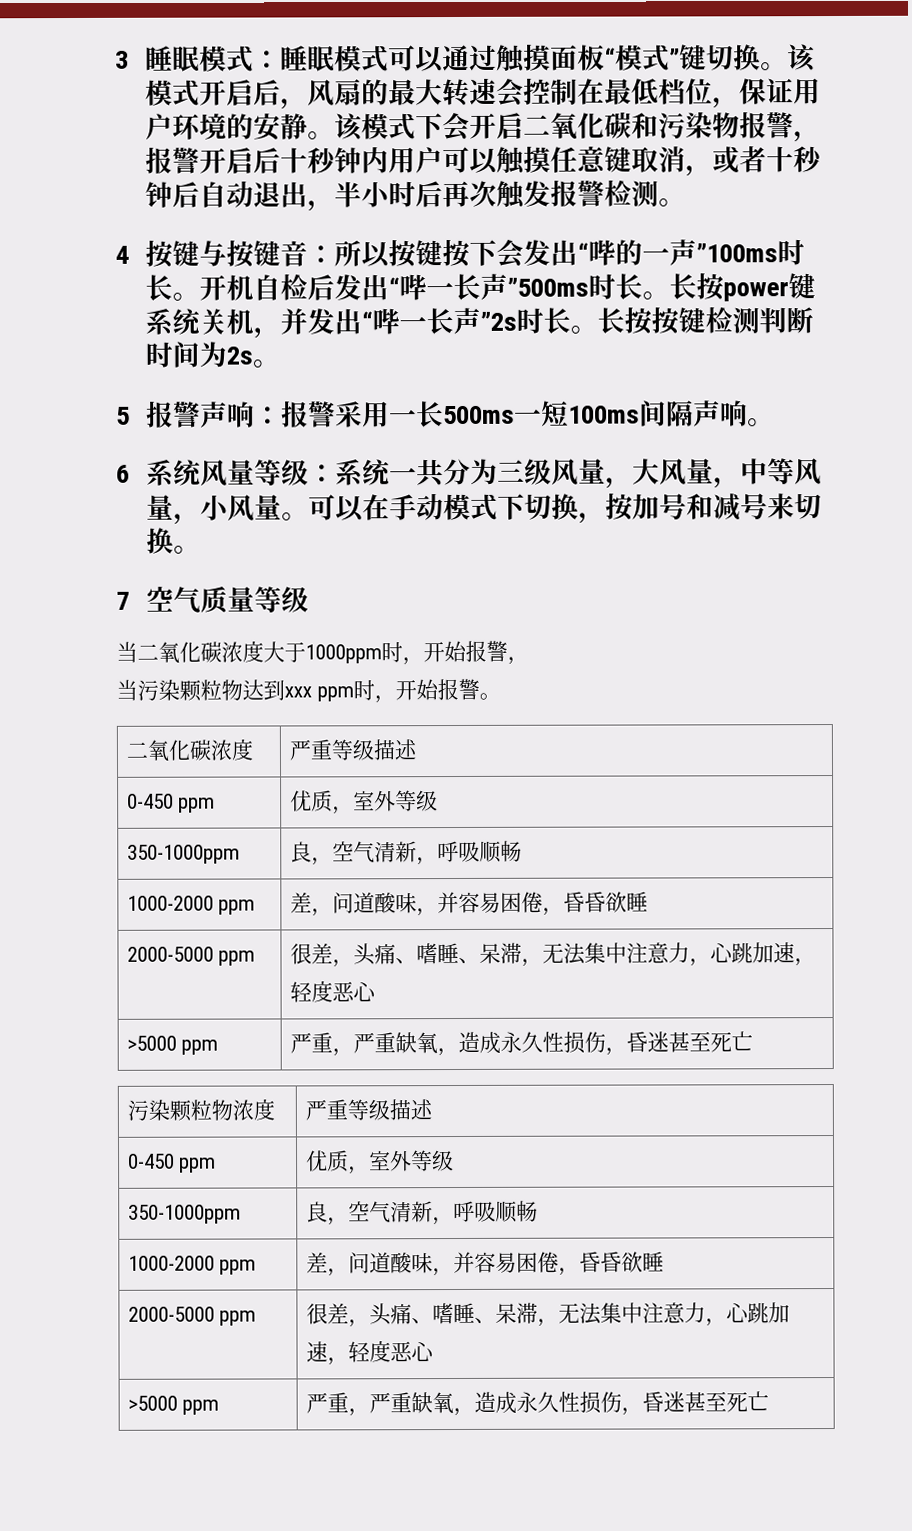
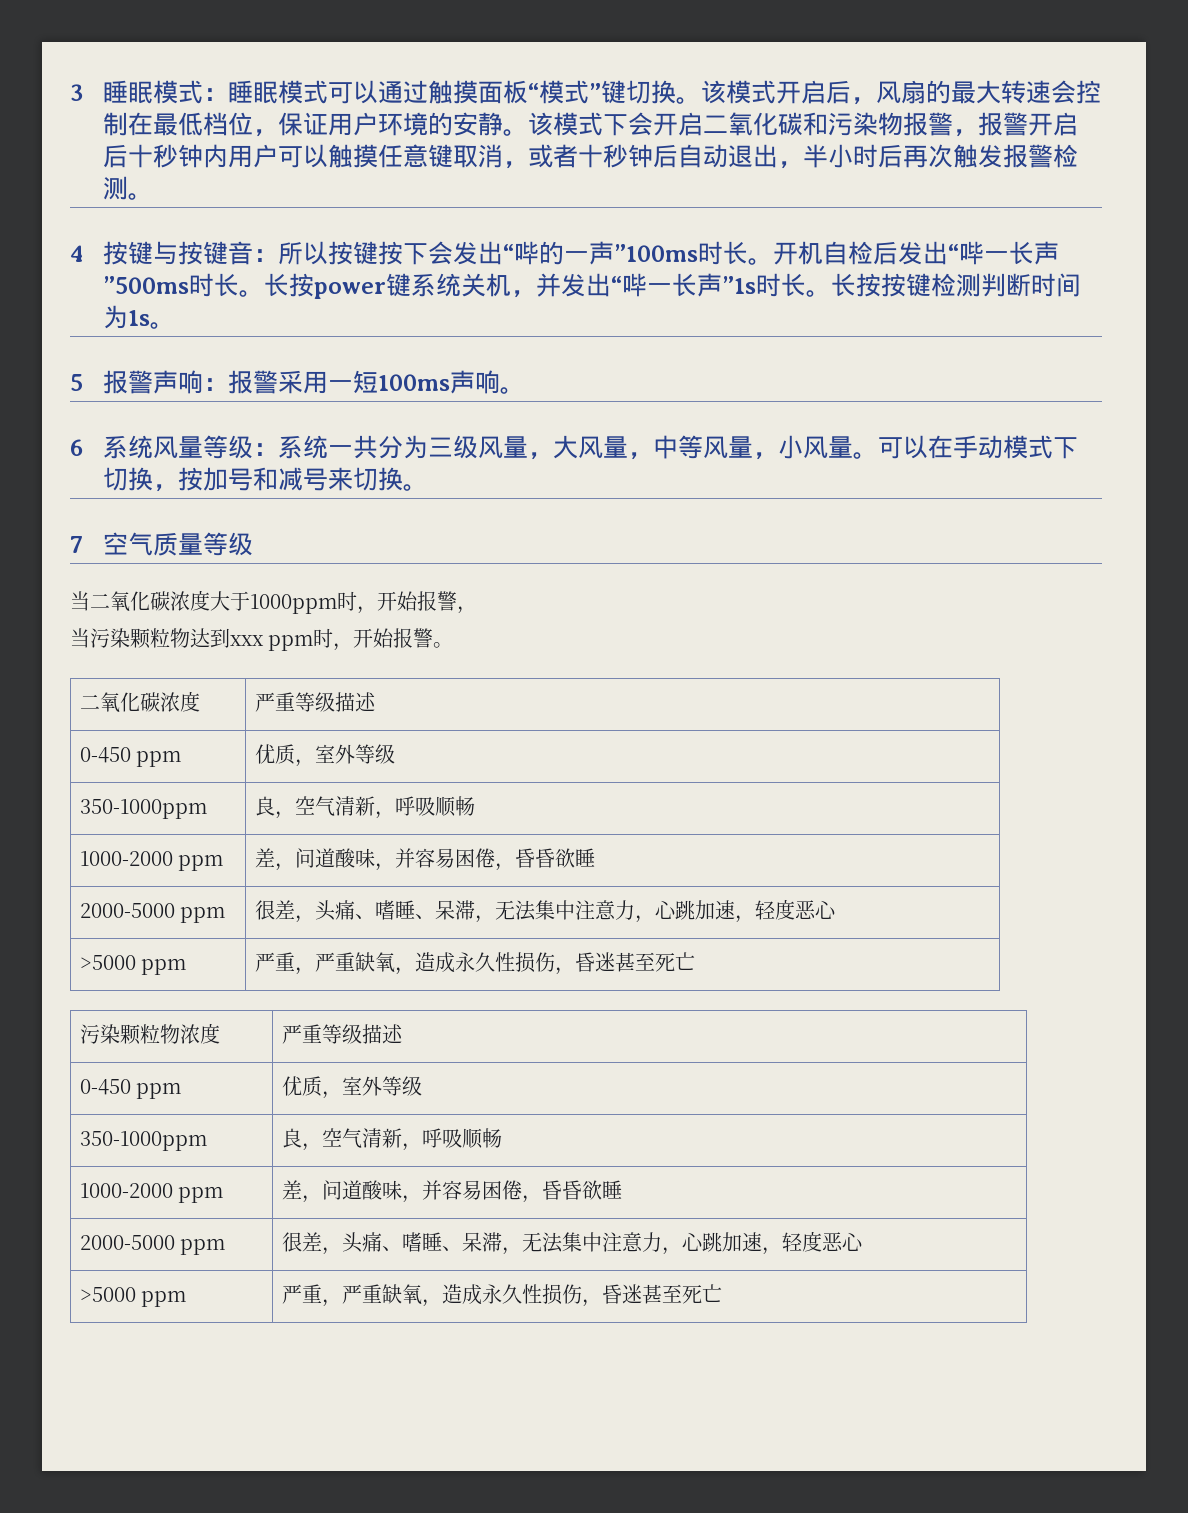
[480,311,518,331] ”2s -> [722,276,757,294] ”1s
[226,346,254,365] 2s -> [128,310,151,326] 1s
[416,400,695,428] 长500ms一短100ms间隔 -> [353,370,451,394] 短100ms

